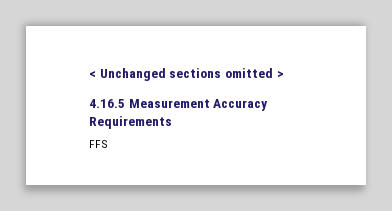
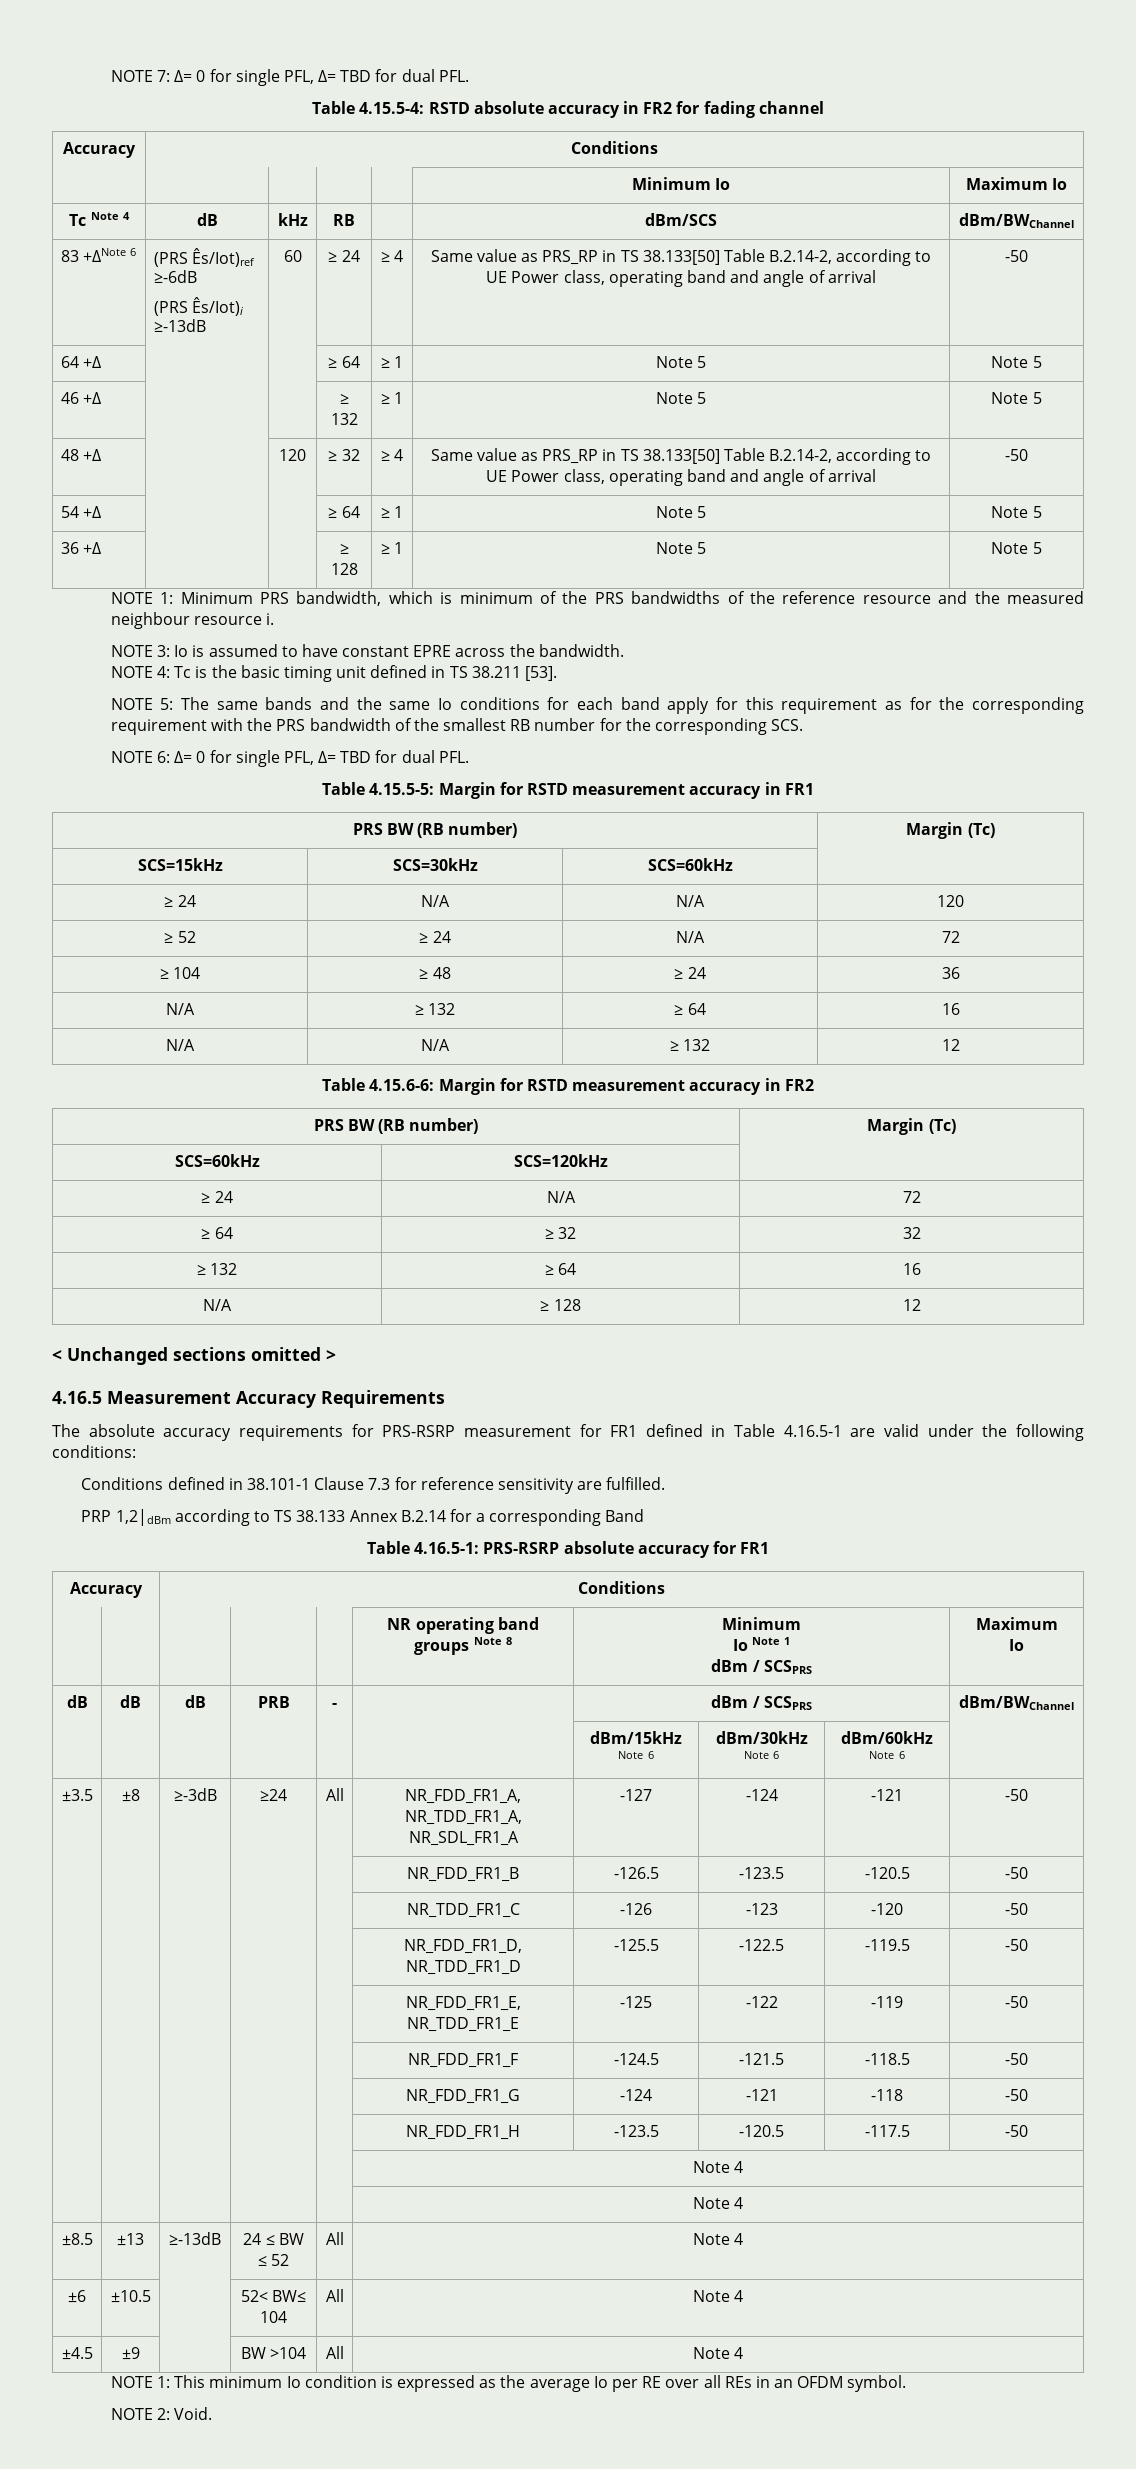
(89, 74) none -> [110,69,469,86] [312,101,824,118] [63,142,136,158] [571,141,658,154] [631,177,731,190] [965,177,1068,190] [69,212,130,226] [196,213,218,226] [277,213,308,226] [333,214,355,226] [645,213,717,226] [959,213,1074,228] [60,248,137,262] [153,248,255,267] [153,270,197,283] [153,297,243,316] [153,319,206,332] [283,250,302,262] [328,250,360,262] [380,250,404,262] [430,249,932,266] [486,270,876,287] [1005,250,1028,262] [60,356,101,368] [328,356,360,368] [380,356,404,368] [655,356,707,368] [991,356,1042,368] [60,392,101,404] [339,393,349,404] [330,413,358,425] [380,392,404,404] [655,392,707,404] [991,392,1042,404] [60,449,101,461] [279,449,306,461] [328,449,360,461] [380,449,404,461] [430,448,932,465] [486,469,876,486] [1005,449,1028,461] [60,506,101,518] [328,506,360,518] [380,506,404,518] [655,506,707,518] [991,506,1042,518] [60,542,101,554] [339,543,349,554] [330,563,358,575] [380,542,404,554] [655,542,707,554] [991,542,1042,554] [110,591,1084,606] [110,612,275,629] [110,644,624,657] [110,665,557,682] [110,697,1085,714] [110,718,804,735] [110,750,469,767] [322,782,814,799] [352,822,518,838] [906,822,995,839] [137,858,223,871] [392,858,478,871] [647,858,733,871] [164,895,196,907] [421,895,450,907] [676,895,705,907] [937,895,964,907] [164,931,196,943] [419,931,451,943] [676,931,705,943] [941,931,960,943] [159,967,201,979] [419,967,451,979] [674,967,706,979] [941,967,960,979] [166,1003,195,1015] [414,1003,456,1015] [674,1003,706,1015] [941,1003,960,1015] [166,1039,195,1051] [421,1039,450,1051] [669,1039,711,1051] [941,1039,960,1051] [322,1078,814,1095] [313,1118,479,1134] [867,1118,956,1135] [174,1154,260,1167] [513,1154,608,1167] [201,1191,233,1203] [546,1191,576,1203] [902,1191,921,1203] [201,1227,233,1239] [544,1227,577,1239] [902,1227,921,1239] [196,1263,238,1275] [544,1263,577,1275] [902,1263,921,1275] [203,1299,232,1311] [540,1299,581,1311] [902,1299,921,1311] NOTE 7: Δ= 0 for single PFL, Δ= TBD for dual PFL. // Table 4.15.5-4: RSTD absolute accuracy in FR2 for fading channel // Accuracy | Conditions // | | | | | Minimum Io | Maximum Io // Tc Note 4 | dB | kHz | RB | | dBm/SCS | dBm/BWChannel // 83 +ΔNote 6 | (PRS Ês/Iot)ref ≥-6dB // (PRS Ês/Iot)i ≥-13dB | 60 | ≥ 24 | ≥ 4 | Same value as PRS_RP in TS 38.133[50] Table B.2.14-2, according to UE Power class, operating band and angle of arrival | -50 // 64 +Δ | | | ≥ 64 | ≥ 1 | Note 5 | Note 5 // 46 +Δ | | | ≥ 132 | ≥ 1 | Note 5 | Note 5 // 48 +Δ | | 120 | ≥ 32 | ≥ 4 | Same value as PRS_RP in TS 38.133[50] Table B.2.14-2, according to UE Power class, operating band and angle of arrival | -50 // 54 +Δ | | | ≥ 64 | ≥ 1 | Note 5 | Note 5 // 36 +Δ | | | ≥ 128 | ≥ 1 | Note 5 | Note 5 // NOTE 1: Minimum PRS bandwidth, which is minimum of the PRS bandwidths of the reference resource and the measured neighbour resource i. // NOTE 3: Io is assumed to have constant EPRE across the bandwidth. // NOTE 4: Tc is the basic timing unit defined in TS 38.211 [53]. // NOTE 5: The same bands and the same Io conditions for each band apply for this requirement as for the corresponding requirement with the PRS bandwidth of the smallest RB number for the corresponding SCS. // NOTE 6: Δ= 0 for single PFL, Δ= TBD for dual PFL. // Table 4.15.5-5: Margin for RSTD measurement accuracy in FR1 // PRS BW (RB number) | Margin (Tc) // SCS=15kHz | SCS=30kHz | SCS=60kHz | // ≥ 24 | N/A | N/A | 120 // ≥ 52 | ≥ 24 | N/A | 72 // ≥ 104 | ≥ 48 | ≥ 24 | 36 // N/A | ≥ 132 | ≥ 64 | 16 // N/A | N/A | ≥ 132 | 12 // Table 4.15.6-6: Margin for RSTD measurement accuracy in FR2 // PRS BW (RB number) | Margin (Tc) // SCS=60kHz | SCS=120kHz | // ≥ 24 | N/A | 72 // ≥ 64 | ≥ 32 | 32 // ≥ 132 | ≥ 64 | 16 // N/A | ≥ 128 | 12 //
[89,140,108,148] FFS -> [52,1424,1084,1441] [52,1445,136,1458] [81,1477,666,1494] [81,1509,645,1526] [366,1541,770,1558] [70,1582,143,1598] [578,1581,665,1594] [387,1617,539,1634] [414,1637,512,1655] [722,1617,801,1630] [732,1637,791,1651] [711,1659,812,1674] [975,1617,1058,1630] [1009,1639,1024,1651] [66,1695,88,1708] [120,1695,141,1708] [184,1695,206,1708] [257,1696,290,1708] [332,1703,337,1708] [711,1695,812,1710] [959,1695,1074,1710] [590,1731,682,1744] [618,1751,654,1759] [715,1731,808,1744] [743,1751,780,1759] [841,1731,933,1744] [869,1751,905,1759] [61,1789,93,1802] [121,1789,140,1802] [173,1788,217,1801] [260,1789,287,1801] [325,1788,344,1801] [405,1789,521,1804] [404,1810,522,1825] [408,1831,519,1846] [620,1789,652,1801] [745,1789,778,1801] [871,1789,903,1801] [1005,1789,1028,1801] [407,1867,519,1882] [613,1867,659,1879] [739,1867,784,1879] [864,1867,910,1879] [1005,1867,1028,1879] [406,1903,520,1918] [620,1903,652,1915] [745,1903,778,1915] [871,1903,903,1915] [1005,1903,1028,1915] [404,1939,522,1954] [405,1960,521,1975] [613,1939,659,1951] [739,1939,784,1951] [864,1939,910,1951] [1005,1939,1028,1951] [405,1996,521,2011] [407,2017,519,2032] [620,1996,652,2008] [745,1996,778,2008] [871,1996,903,2008] [1005,1996,1028,2008] [408,2053,518,2068] [613,2053,659,2065] [739,2053,784,2065] [864,2053,910,2065] [1005,2053,1028,2065] [406,2089,520,2104] [620,2089,652,2101] [745,2089,778,2101] [871,2089,903,2101] [1005,2089,1028,2101] [406,2125,520,2140] [613,2125,659,2137] [739,2125,784,2137] [864,2125,910,2137] [1005,2125,1028,2137] [692,2161,744,2173] [692,2197,744,2209] [61,2233,93,2246] [117,2233,144,2246] [169,2232,221,2245] [243,2233,304,2245] [257,2254,290,2266] [325,2232,344,2245] [692,2233,744,2245] [68,2290,86,2303] [110,2290,151,2303] [240,2290,307,2302] [260,2311,287,2323] [325,2289,344,2302] [692,2290,744,2302] [61,2347,93,2360] [121,2347,140,2360] [240,2347,307,2359] [325,2346,344,2359] [692,2347,744,2359] [110,2375,907,2392] [110,2407,213,2420] The absolute accuracy requirements for PRS-RSRP measurement for FR1 defined in Table 4.16.5-1 are valid under the following conditions: // Conditions defined in 38.101-1 Clause 7.3 for reference sensitivity are fulfilled. // PRP 1,2|dBm according to TS 38.133 Annex B.2.14 for a corresponding Band // Table 4.16.5-1: PRS-RSRP absolute accuracy for FR1 // Accuracy | Conditions // | | | | | NR operating band groups Note 8 | Minimum // Io Note 1 // dBm / SCSPRS | Maximum // Io // dB | dB | dB | PRB | - | | dBm / SCSPRS | dBm/BWChannel // | | | | | | dBm/15kHz Note 6 | dBm/30kHz Note 6 | dBm/60kHz Note 6 | // ±3.5 | ±8 | ≥-3dB | ≥24 | All | NR_FDD_FR1_A, NR_TDD_FR1_A, NR_SDL_FR1_A | -127 | -124 | -121 | -50 // | | | | | NR_FDD_FR1_B | -126.5 | -123.5 | -120.5 | -50 // | | | | | NR_TDD_FR1_C | -126 | -123 | -120 | -50 // | | | | | NR_FDD_FR1_D, NR_TDD_FR1_D | -125.5 | -122.5 | -119.5 | -50 // | | | | | NR_FDD_FR1_E, NR_TDD_FR1_E | -125 | -122 | -119 | -50 // | | | | | NR_FDD_FR1_F | -124.5 | -121.5 | -118.5 | -50 // | | | | | NR_FDD_FR1_G | -124 | -121 | -118 | -50 // | | | | | NR_FDD_FR1_H | -123.5 | -120.5 | -117.5 | -50 // | | | | | Note 4 // | | | | | Note 4 // ±8.5 | ±13 | ≥-13dB | 24 ≤ BW ≤ 52 | All | Note 4 // ±6 | ±10.5 | | 52< BW≤ 104 | All | Note 4 // ±4.5 | ±9 | | BW >104 | All | Note 4 // NOTE 1: This minimum Io condition is expressed as the average Io per RE over all REs in an OFDM symbol. // NOTE 2: Void.

